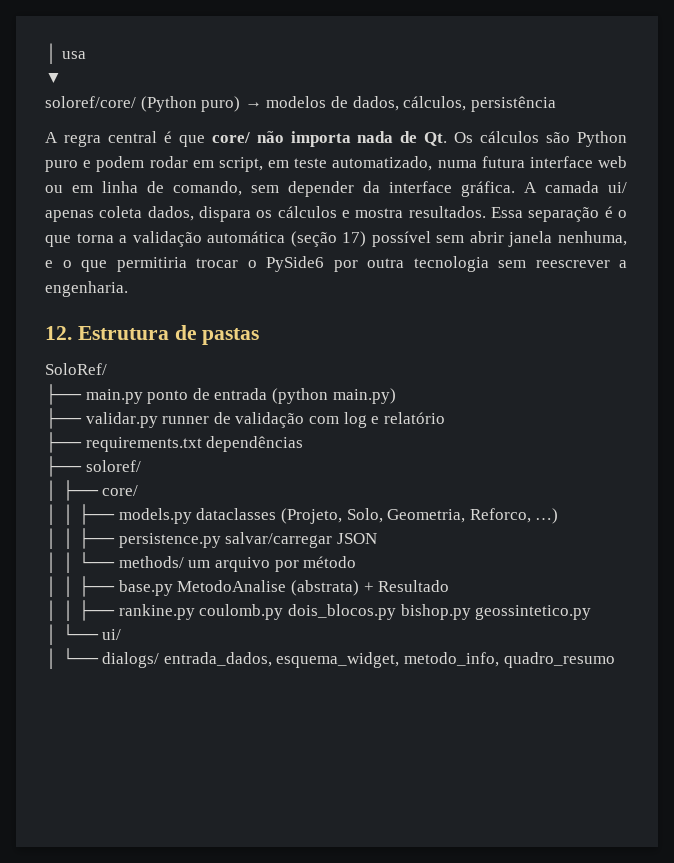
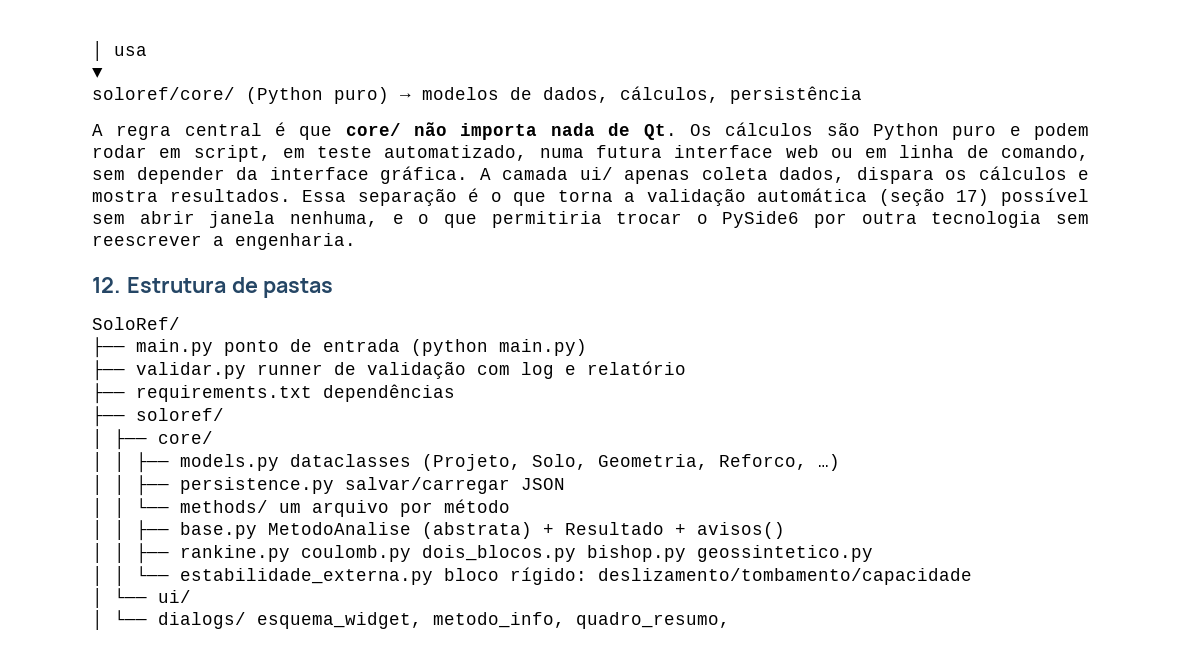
(450, 586) none -> [675,522,785,539] + avisos()
(592, 612) none -> [92,566,972,586] // │ │ └── estabilidade_externa.py bloco rígido: deslizamento/tombamento/capacidade
[163,652,272,667] entrada_dados, -> (246, 620) none
[503,652,615,668] quadro_resumo -> [576,612,730,629] quadro_resumo,

